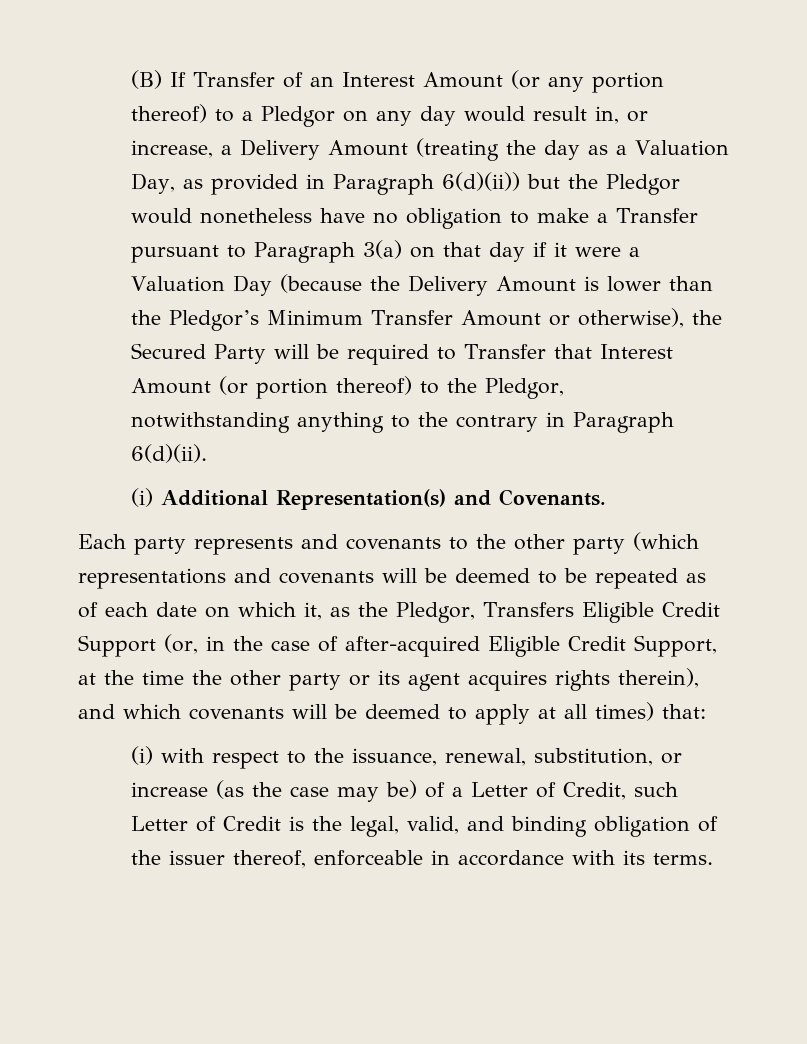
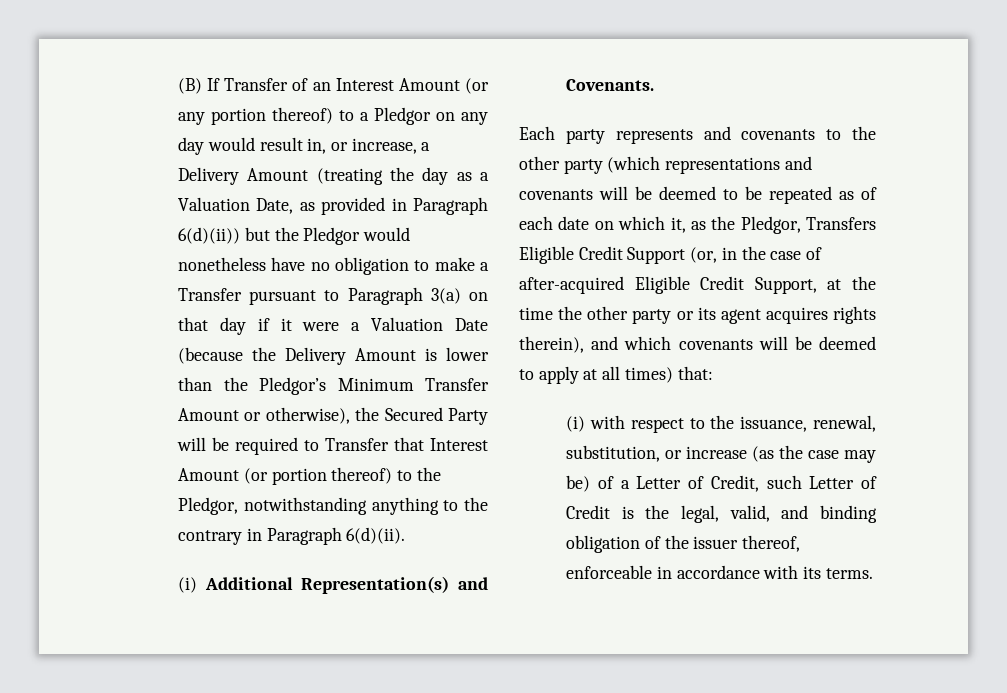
[130,173,175,194] Day, -> [256,198,294,214] Date,
[232,275,272,296] Day -> [455,318,489,331] Date

